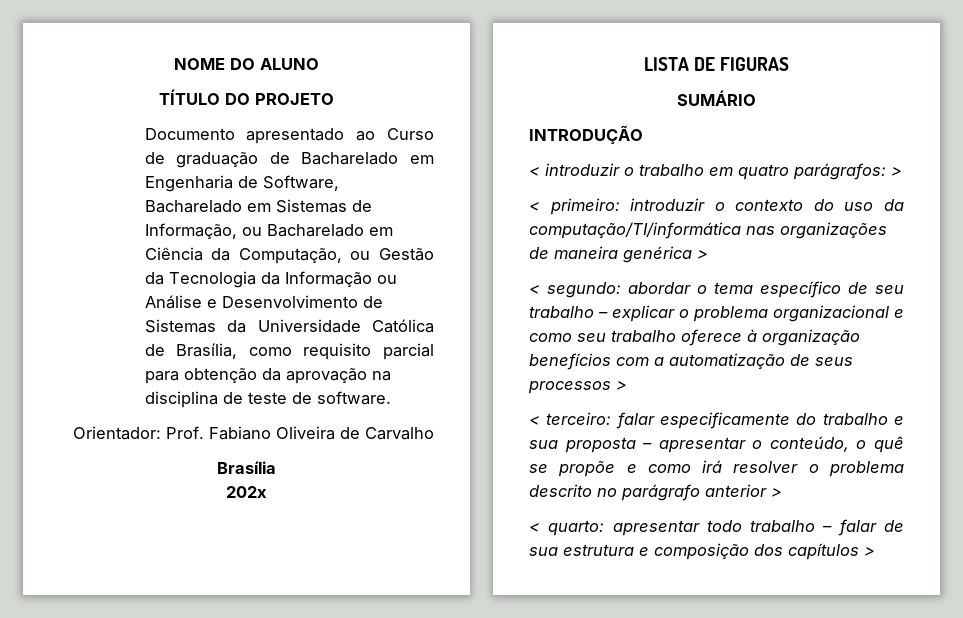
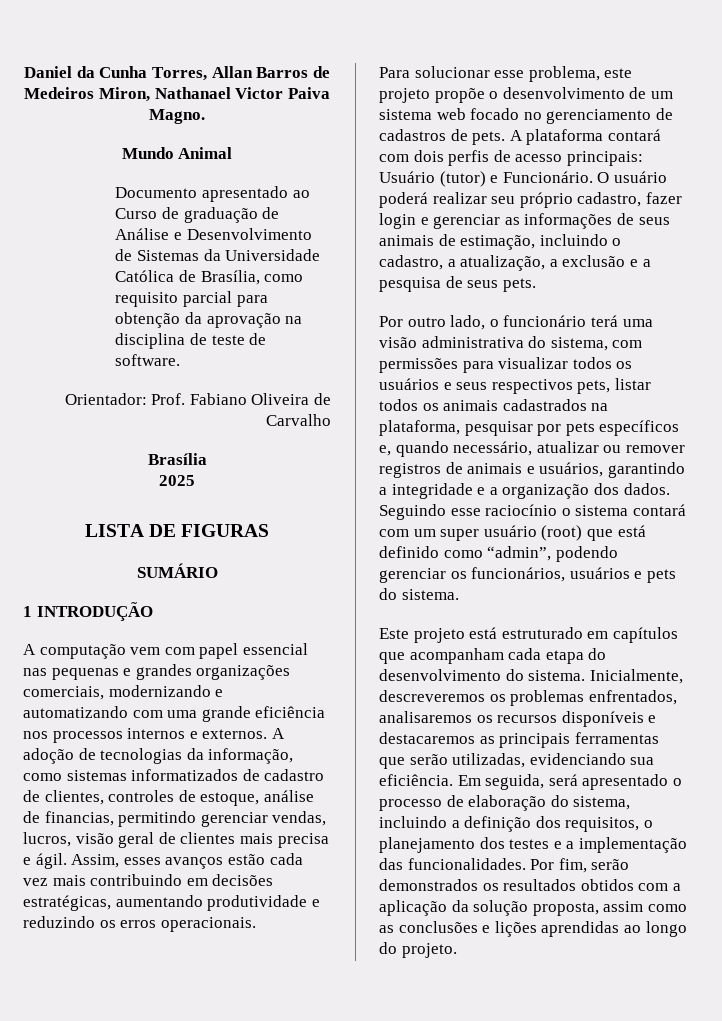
[174,58,319,70] [159,89,334,105] NOME DO ALUNO // TÍTULO DO PROJETO -> [24,66,330,81] [24,87,330,102] [149,109,205,124] [121,147,233,159] Daniel da Cunha Torres, Allan Barros de Medeiros Miron, Nathanael Victor Paiva Magno. // Mundo Animal
[301,152,434,165] [144,175,339,192] [144,199,372,213] [144,223,393,239] [144,247,434,264] [144,271,397,288] Bacharelado em Engenharia de Software, Bacharelado em Sistemas de Informação, ou Bacharelado em Ciência da Computação, ou Gestão da Tecnologia da Informação ou -> (280, 213) none
[226,486,267,498] 202x -> [159,475,195,486] 2025
(756, 98) none -> [23,606,32,617] 1
[529,163,902,180] [529,198,904,215] [529,222,887,239] [529,246,708,263] [529,281,904,298] [529,305,904,322] [529,329,860,346] [529,353,853,370] [528,381,627,394] [529,412,904,429] [529,436,904,453] [529,460,904,477] [529,484,782,501] [529,519,904,536] [529,543,875,560] < introduzir o trabalho em quatro parágrafos: > // < primeiro: introduzir o contexto do uso da computação/TI/informática nas organizações de maneira genérica > // < segundo: abordar o tema específico de seu trabalho – explicar o problema organizacional e como seu trabalho oferece à organização benefícios com a automatização de seus processos > // < terceiro: falar especificamente do trabalho e sua proposta – apresentar o conteúdo, o quê se propõe e como irá resolver o problema descrito no parágrafo anterior > // < quarto: apresentar todo trabalho – falar de sua estrutura e composição dos capítulos > -> [23,643,308,659] [23,664,291,680] [23,685,224,700] [23,706,326,722] [23,728,285,743] [23,748,294,764] [23,769,325,781] [23,790,314,806] [23,811,327,827] [23,832,329,848] [23,853,303,869] [23,874,274,886] [23,895,320,911] [23,916,256,932] [379,66,633,82] [379,87,673,103] [379,108,673,124] [379,129,661,145] [379,150,643,166] [379,171,667,187] [379,192,682,208] [379,213,670,229] [379,234,622,250] [379,255,651,271] [379,276,536,292] [379,315,653,330] [379,336,643,351] [379,357,633,373] [379,378,651,394] [379,399,609,411] [379,420,680,436] [379,441,685,457] [379,462,685,478] [379,483,670,499] [379,504,686,520] [379,525,646,541] [379,546,618,562] [379,567,676,583] [379,588,459,600] [379,627,678,643] [379,648,607,664] [379,669,683,684] [379,690,677,706] [379,711,657,727] [379,732,659,748] [379,753,655,769] [379,774,682,790] [379,795,631,811] [379,816,653,832] [379,837,687,853] [379,858,630,873] [379,879,681,891] [379,900,687,916] [379,921,687,937] [379,942,457,958] A computação vem com papel essencial nas pequenas e grandes organizações comerciais, modernizando e automatizando com uma grande eficiência nos processos internos e externos. A adoção de tecnologias da informação, como sistemas informatizados de cadastro de clientes, controles de estoque, análise de financias, permitindo gerenciar vendas, lucros, visão geral de clientes mais precisa e ágil. Assim, esses avanços estão cada vez mais contribuindo em decisões estratégicas, aumentando produtividade e reduzindo os erros operacionais. // Para solucionar esse problema, este projeto propõe o desenvolvimento de um sistema web focado no gerenciamento de cadastros de pets. A plataforma contará com dois perfis de acesso principais: Usuário (tutor) e Funcionário. O usuário poderá realizar seu próprio cadastro, fazer login e gerenciar as informações de seus animais de estimação, incluindo o cadastro, a atualização, a exclusão e a pesquisa de seus pets. // Por outro lado, o funcionário terá uma visão administrativa do sistema, com permissões para visualizar todos os usuários e seus respectivos pets, listar todos os animais cadastrados na plataforma, pesquisar por pets específicos e, quando necessário, atualizar ou remover registros de animais e usuários, garantindo a integridade e a organização dos dados. Seguindo esse raciocínio o sistema contará com um super usuário (root) que está definido como “admin”, podendo gerenciar os funcionários, usuários e pets do sistema. // Este projeto está estruturado em capítulos que acompanham cada etapa do desenvolvimento do sistema. Inicialmente, descreveremos os problemas enfrentados, analisaremos os recursos disponíveis e destacaremos as principais ferramentas que serão utilizadas, evidenciando sua eficiência. Em seguida, será apresentado o processo de elaboração do sistema, incluindo a definição dos requisitos, o planejamento dos testes e a implementação das funcionalidades. Por fim, serão demonstrados os resultados obtidos com a aplicação da solução proposta, assim como as conclusões e lições aprendidas ao longo do projeto.

